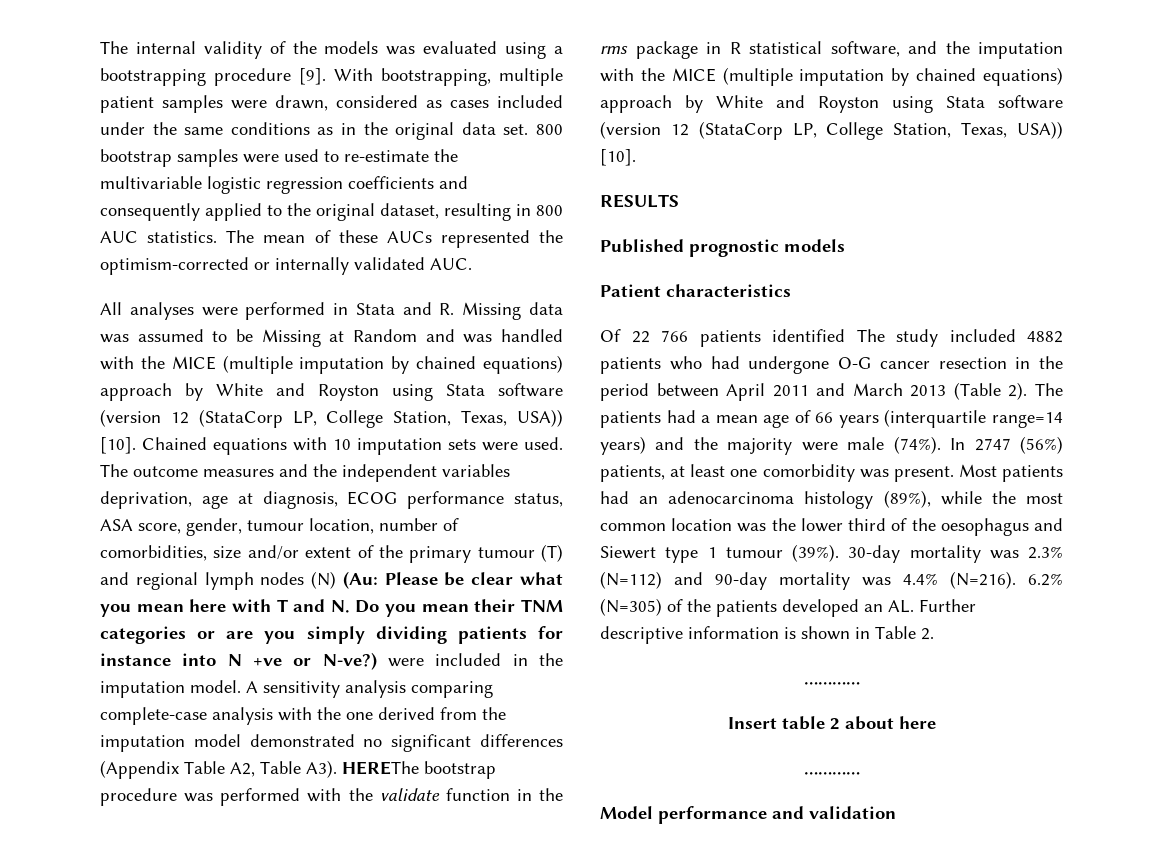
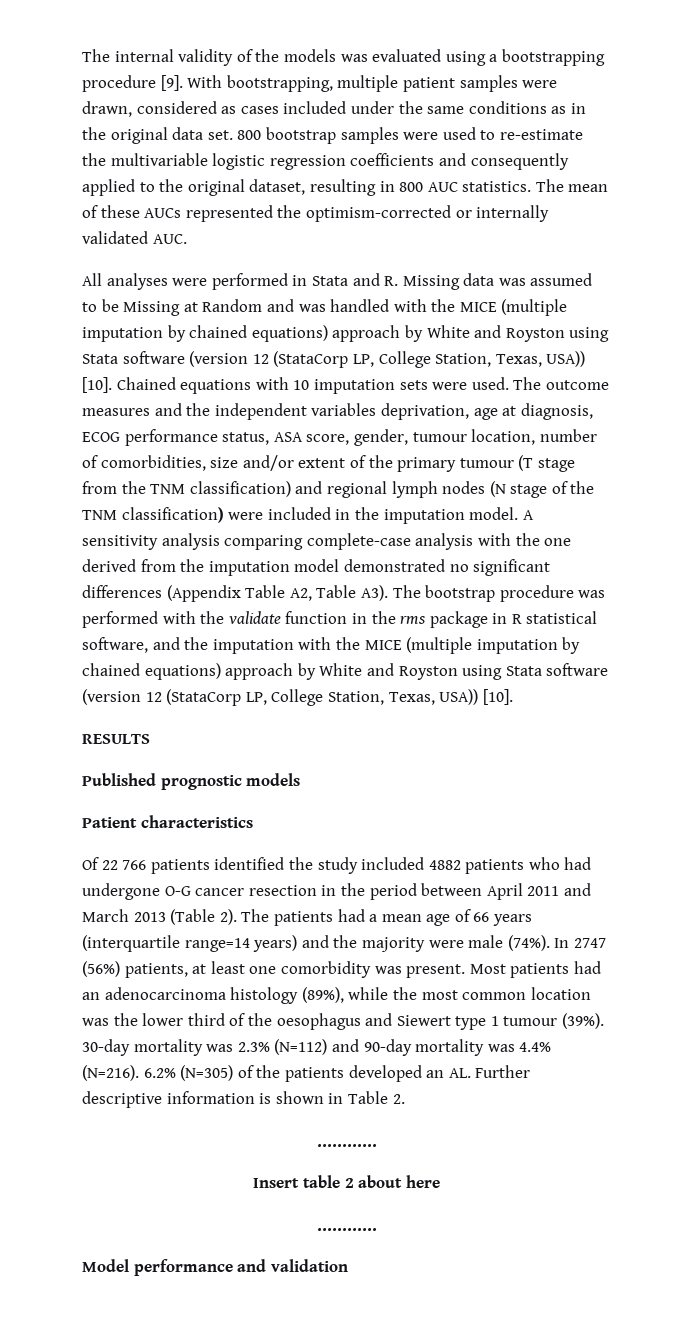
[541,544,563,562] [100,571,563,590] [100,599,563,617] [100,626,563,644] [100,652,377,670] (T) and regional lymph nodes (N) (Au: Please be clear what you mean here with T and N. Do you mean their TNM categories or are you simply dividing patients for instance into N +ve or N-ve?) -> [518,455,575,472] [82,481,595,498] [82,507,224,523] (T stage from the TNM classification) and regional lymph nodes (N stage of the TNM classification)
[342,761,419,775] HEREThe -> [392,585,421,598] The
[856,329,885,342] The -> [288,857,313,870] the

